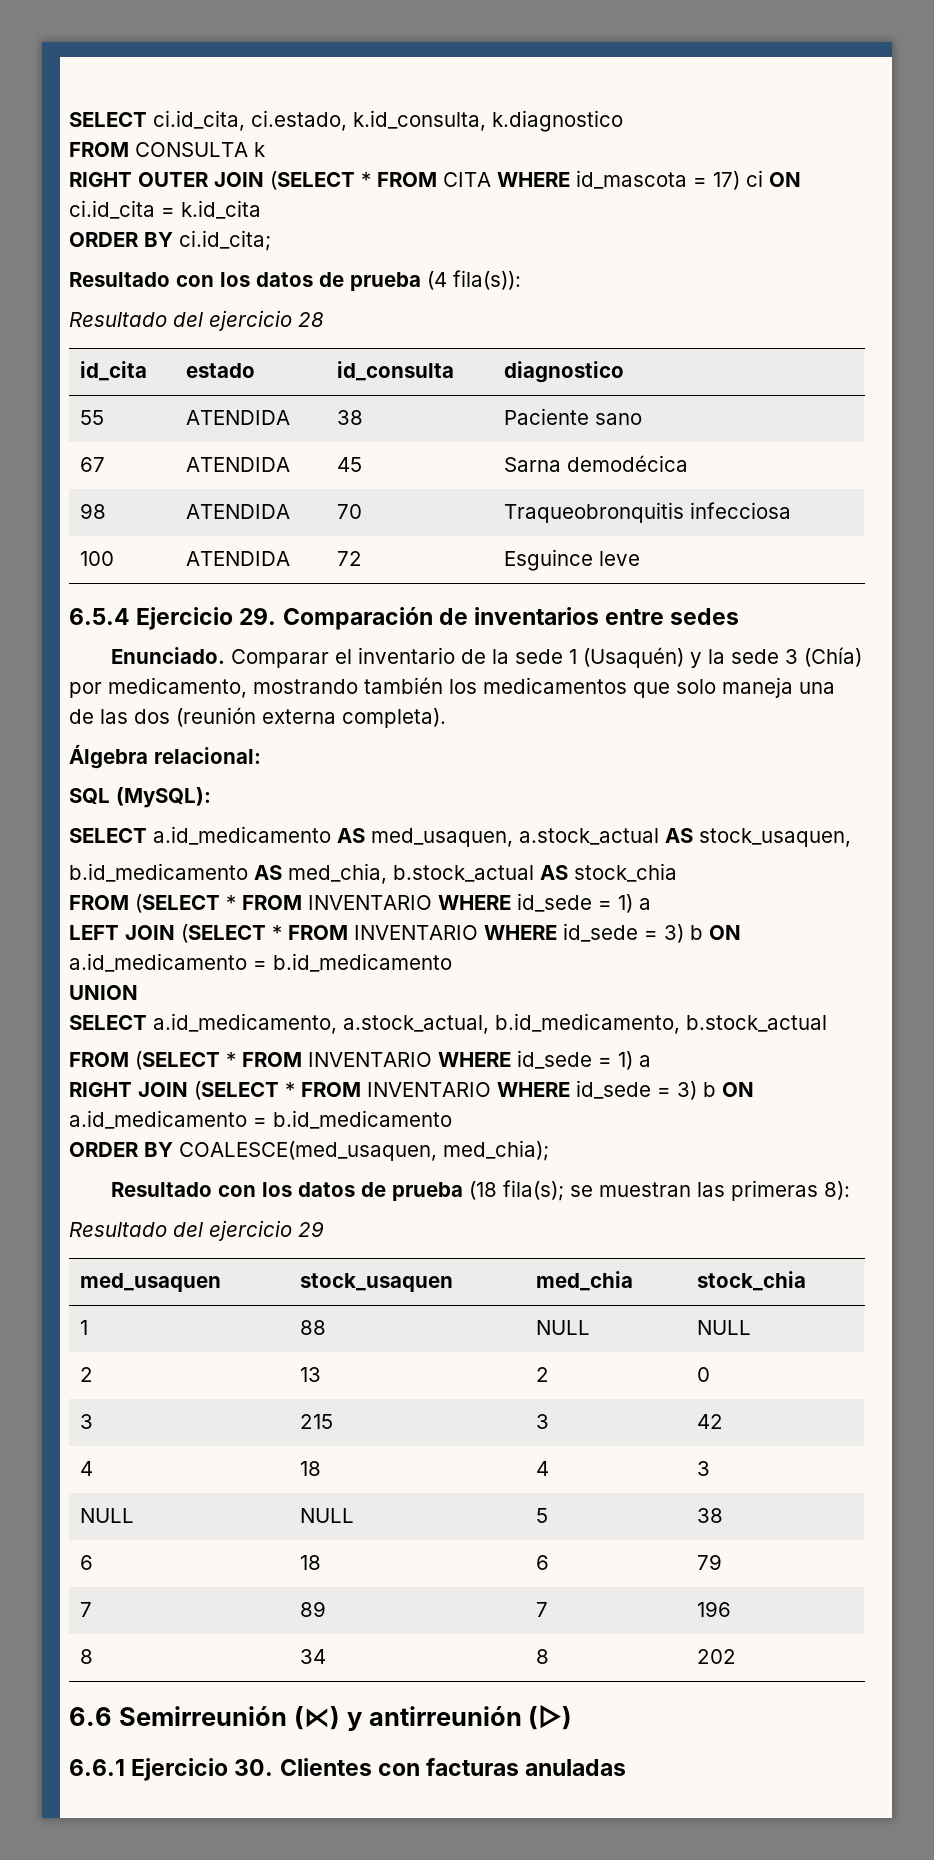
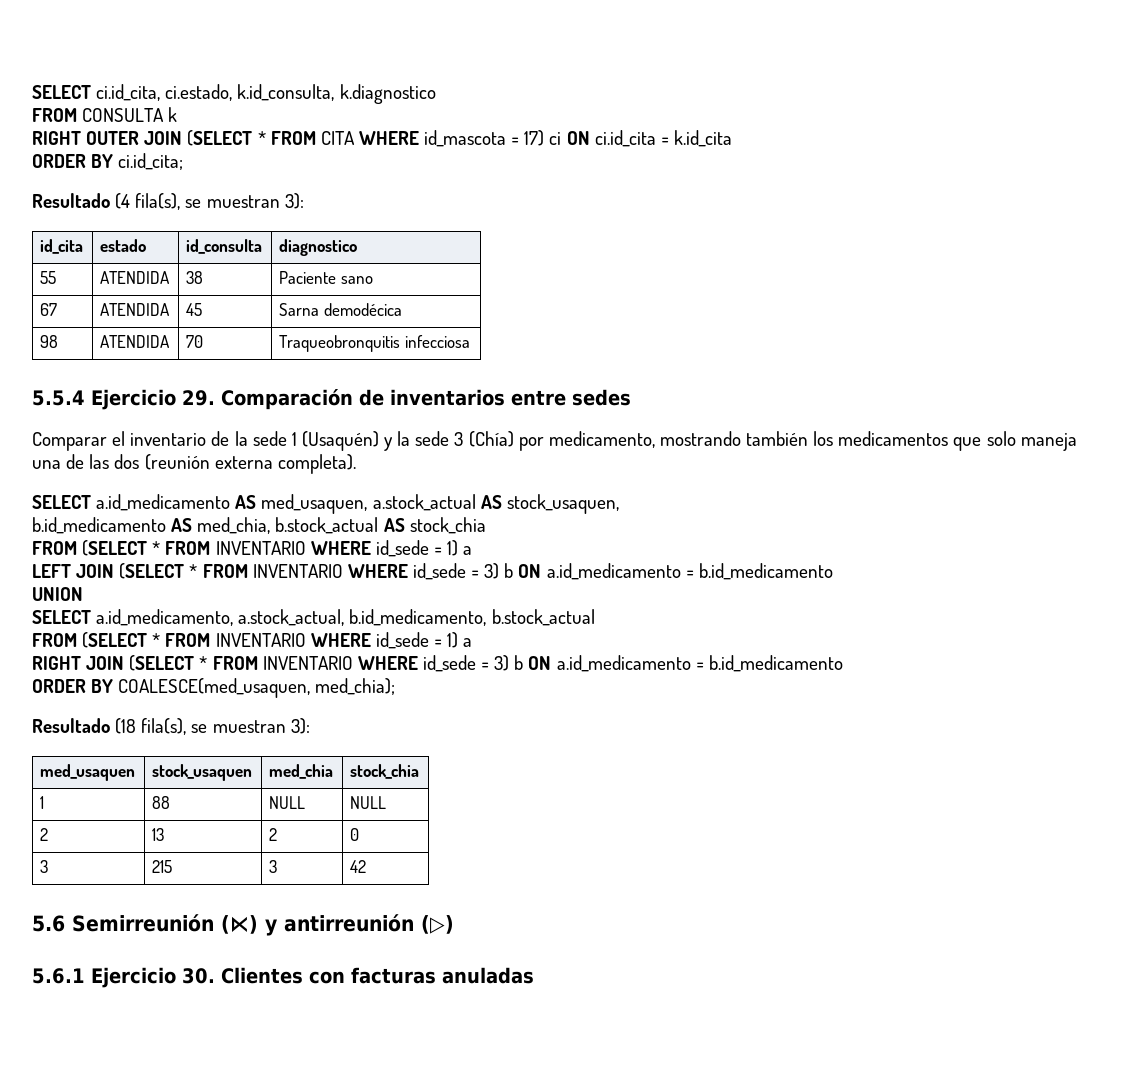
[176,270,521,291] [69,310,324,331] con los datos de prueba (4 fila(s)): // Resultado del ejercicio 28 -> [115,193,304,210] (4 fila(s), se muestran 3):
[79,551,114,566] [185,551,290,566] [336,551,362,566] [503,549,640,571] [69,608,130,625] // 100 | ATENDIDA | 72 | Esguince leve // 6.5.4 -> [32,390,85,406] // 5.5.4
[110,647,225,664] Enunciado. -> (631, 397) none
[69,744,261,769] [69,787,211,808] // Álgebra relacional: // SQL (MySQL): -> (356, 464) none
[217,1180,850,1201] [69,1220,324,1241] con los datos de prueba (18 fila(s); se muestran las primeras 8): // Resultado del ejercicio 29 -> [115,718,310,735] (18 fila(s), se muestran 3):
[79,1461,93,1476] [299,1461,321,1476] [535,1461,549,1476] [696,1461,710,1476] [79,1508,134,1523] [299,1508,354,1523] [535,1508,548,1523] [696,1508,723,1523] [79,1555,93,1570] [299,1555,321,1570] [535,1555,549,1570] [696,1554,722,1570] [79,1602,92,1617] [299,1601,326,1617] [535,1602,548,1617] [696,1601,731,1617] [79,1649,93,1664] [299,1649,326,1664] [535,1649,549,1664] [696,1649,736,1664] [69,1707,112,1726] // 4 | 18 | 4 | 3 // NULL | NULL | 5 | 38 // 6 | 18 | 6 | 79 // 7 | 89 | 7 | 196 // 8 | 34 | 8 | 202 // 6.6 -> [32,915,65,932] // 5.6
[69,1759,125,1776] 6.6.1 -> [32,968,85,984] 5.6.1

